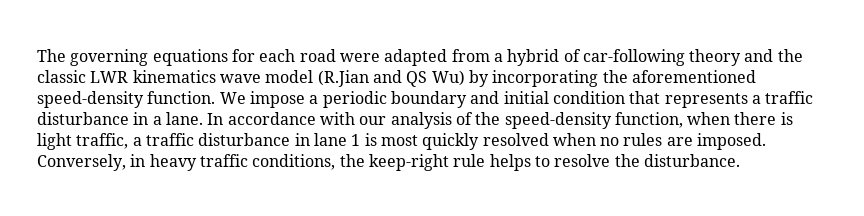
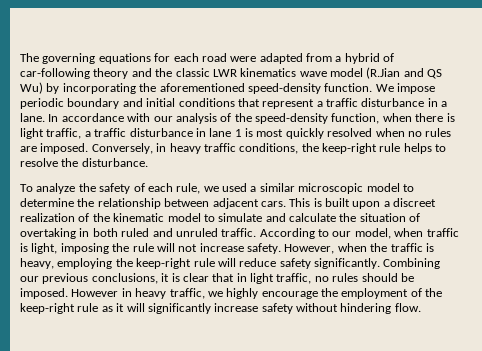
[309,95,319,104] a -> (435, 88) none
[552,91,748,108] condition that represents -> [178,98,315,109] conditions that represent
(740, 160) none -> [20,183,414,194] [20,198,437,209] [20,213,421,222] [20,228,459,239] [20,243,434,254] [20,258,441,269] [20,273,414,284] [20,288,443,299] [20,303,421,314] // To analyze the safety of each rule, we used a similar microscopic model to determine the relationship between adjacent cars. This is built upon a discreet realization of the kinematic model to simulate and calculate the situation of overtaking in both ruled and unruled traffic. According to our model, when traffic is light, imposing the rule will not increase safety. However, when the traffic is heavy, employing the keep-right rule will reduce safety significantly. Combining our previous conclusions, it is clear that in light traffic, no rules should be imposed. However in heavy traffic, we highly encourage the employment of the keep-right rule as it will significantly increase safety without hindering flow.

